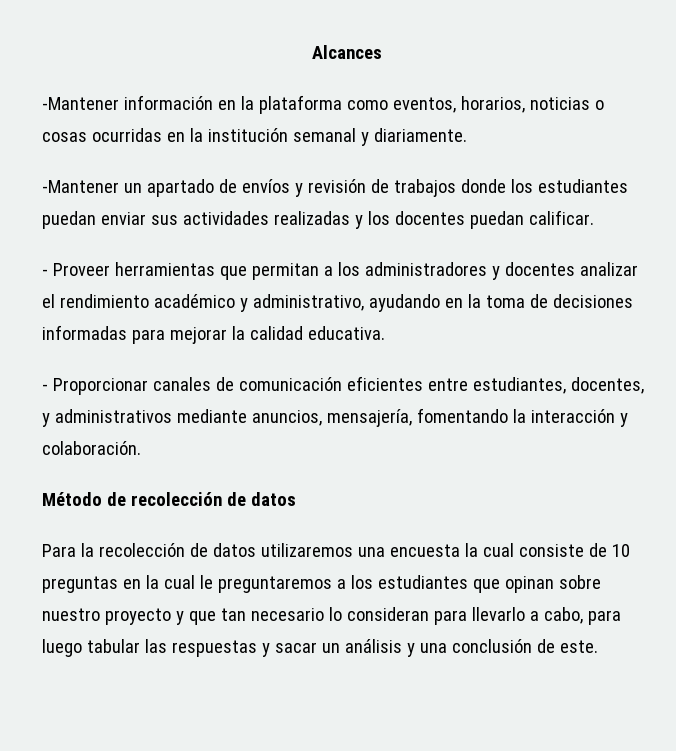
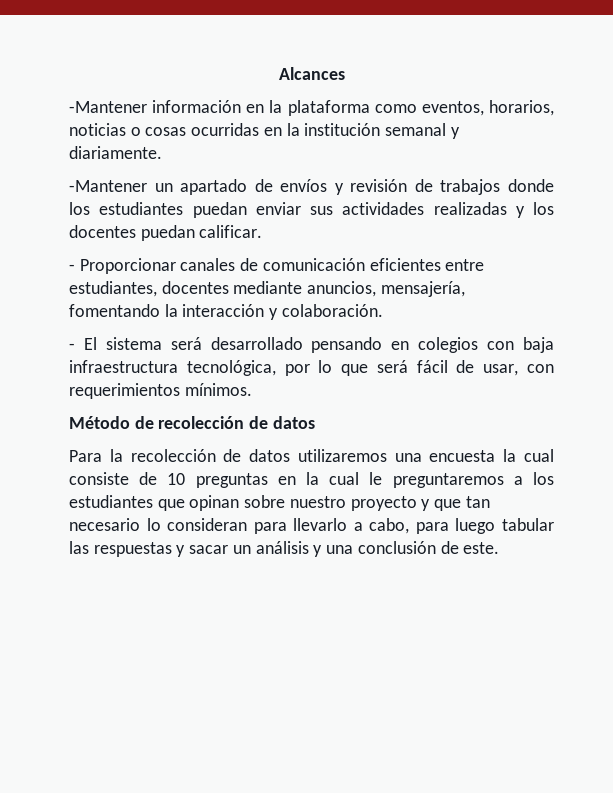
[42,262,638,280] [42,294,633,312] [42,325,385,344] // - Proveer herramientas que permitan a los administradores y docentes analizar el rendimiento académico y administrativo, ayudando en la toma de decisiones informadas para mejorar la calidad educativa. -> (263, 231) none
[570,377,644,394] [42,409,172,427] docentes, y administrativos -> [161,281,229,294] docentes
(141, 448) none -> [69,337,555,353] [69,360,554,376] [69,383,252,399] // - El sistema será desarrollado pensando en colegios con baja infraestructura tecnológica, por lo que será fácil de usar, con requerimientos mínimos.

